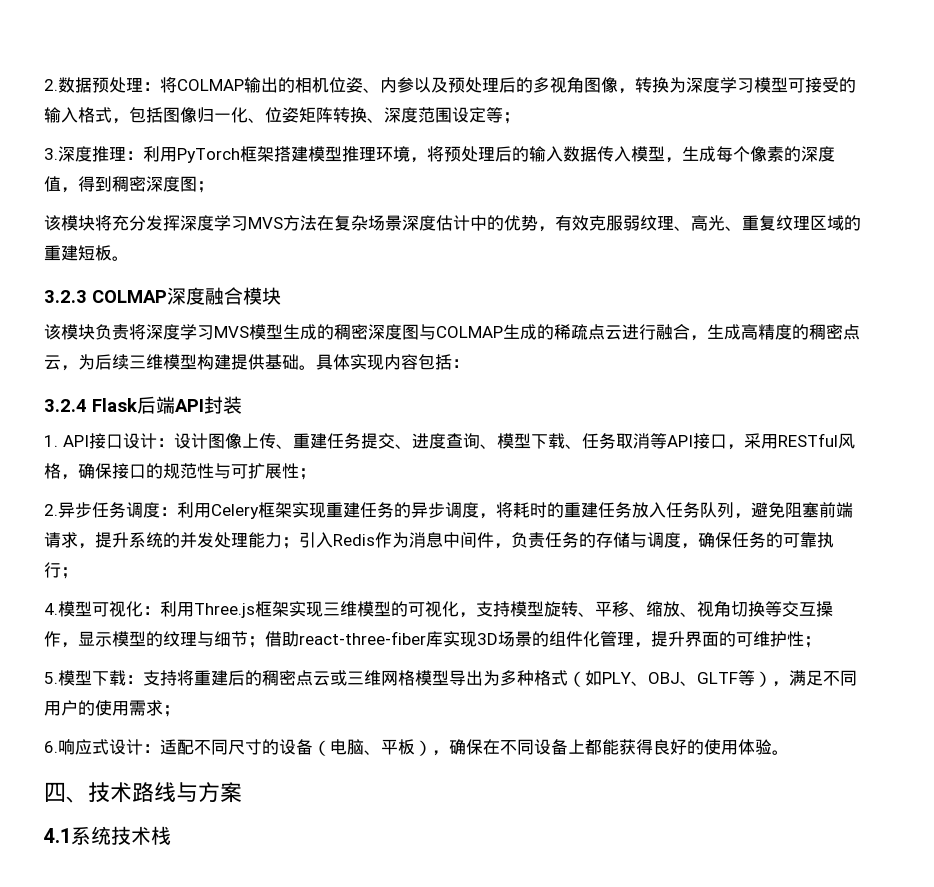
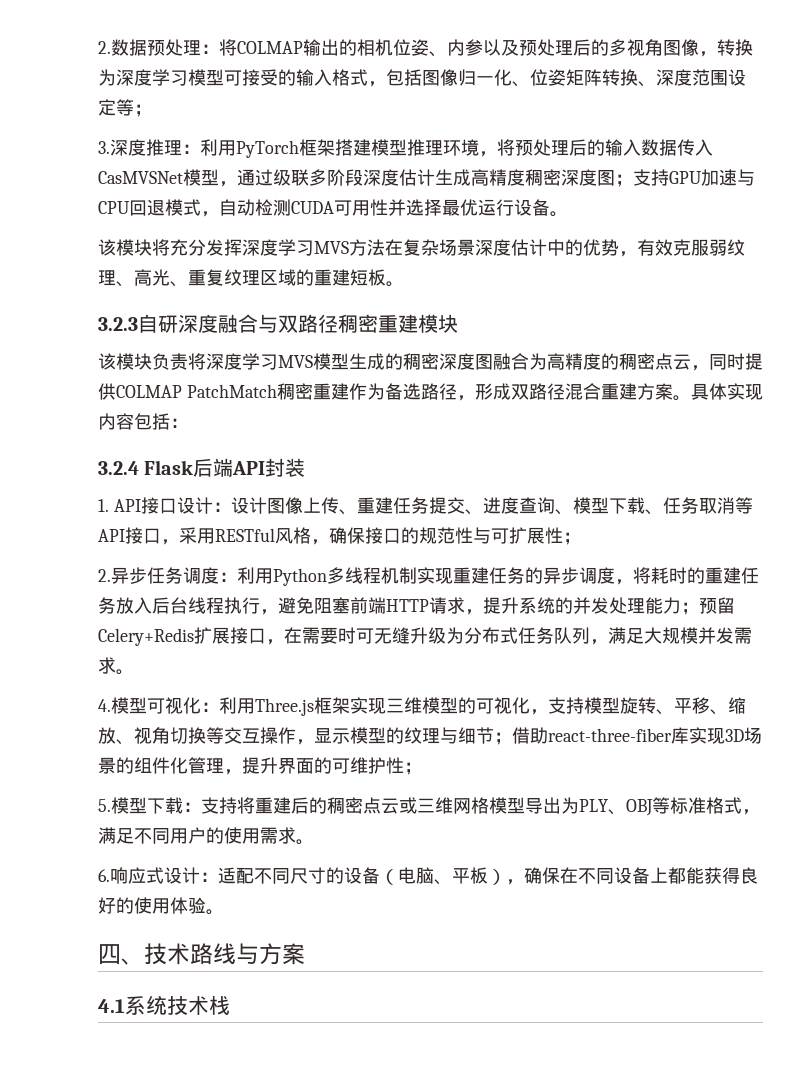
[631,146,835,163] [44,176,214,193] 模型，生成每个像素的深度值，得到稠密深度图； -> [98,169,755,187] [98,199,568,217] CasMVSNet模型，通过级联多阶段深度估计生成高精度稠密深度图；支持GPU加速与CPU回退模式，自动检测CUDA可用性并选择最优运行设备。
[92,290,167,303] COLMAP -> [138,314,178,333] 自研
(243, 296) none -> [258,314,418,333] 与双路径稠密重建
[419,324,741,341] 与COLMAP生成的稀疏点云进行融合，生成 -> [493,353,547,370] 融合为
[78,354,299,370] 为后续三维模型构建提供基础 -> [709,353,763,370] [98,383,673,401] 同时提供COLMAP PatchMatch稠密重建作为备选路径，形成双路径混合重建方案
[211,502,292,519] Celery框架 -> [273,567,417,586] Python多线程机制
[666,502,734,518] 任务队列 -> [152,597,260,614] 后台线程执行
(853, 510) none -> [386,599,429,612] HTTP
[299,532,834,549] [44,562,78,579] 引入Redis作为消息中间件，负责任务的存储与调度，确保任务的可靠执行； -> [699,597,735,614] [98,627,752,646] [98,657,134,675] 预留Celery+Redis扩展接口，在需要时可无缝升级为分布式任务队列，满足大规模并发需求。
[500,670,772,687] 多种格式（如PLY、OBJ、GLTF等） -> [579,797,742,816] PLY、OBJ等标准格式
[163,705,180,717] ； -> [296,839,314,845] 。

